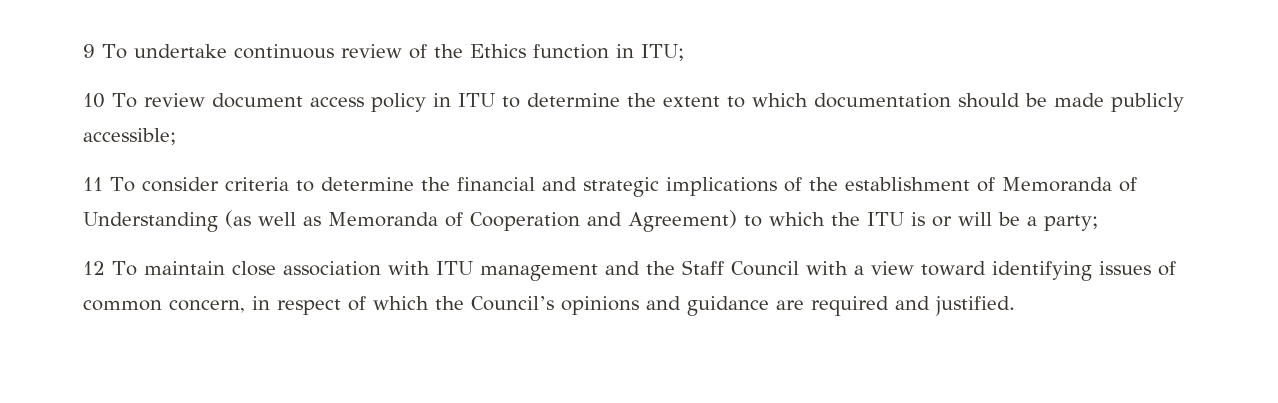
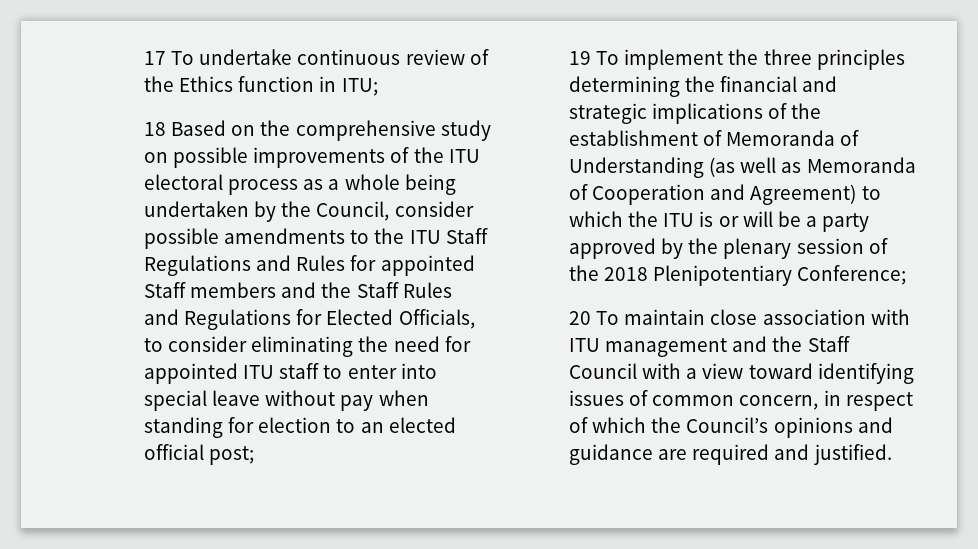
[83,44,96,58] 9 -> [144,51,167,65] 17
[83,93,1185,112] [83,128,177,145] [83,177,415,192] 10 To review document access policy in ITU to determine the extent to which documentation should be made publicly accessible; // 11 To consider criteria to determine -> [144,120,491,141] [144,147,480,168] [144,174,456,195] [144,201,474,222] [144,228,488,249] [144,255,475,276] [144,282,452,298] [144,309,475,330] [144,336,471,357] [144,363,437,384] [144,390,429,411] [144,417,456,438] [144,444,255,465] [569,49,905,70] [569,76,681,97] 18 Based on the comprehensive study on possible improvements of the ITU electoral process as a whole being undertaken by the Council, consider possible amendments to the ITU Staff Regulations and Rules for appointed Staff members and the Staff Rules and Regulations for Elected Officials, to consider eliminating the need for appointed ITU staff to enter into special leave without pay when standing for election to an elected official post; // 19 To implement the three principles determining
[1044,215,1099,231] [83,261,106,275] party; // 12 -> [822,213,870,232] [569,238,888,259] [569,265,907,286] [569,311,592,325] party approved by the plenary session of the 2018 Plenipotentiary Conference; // 20

